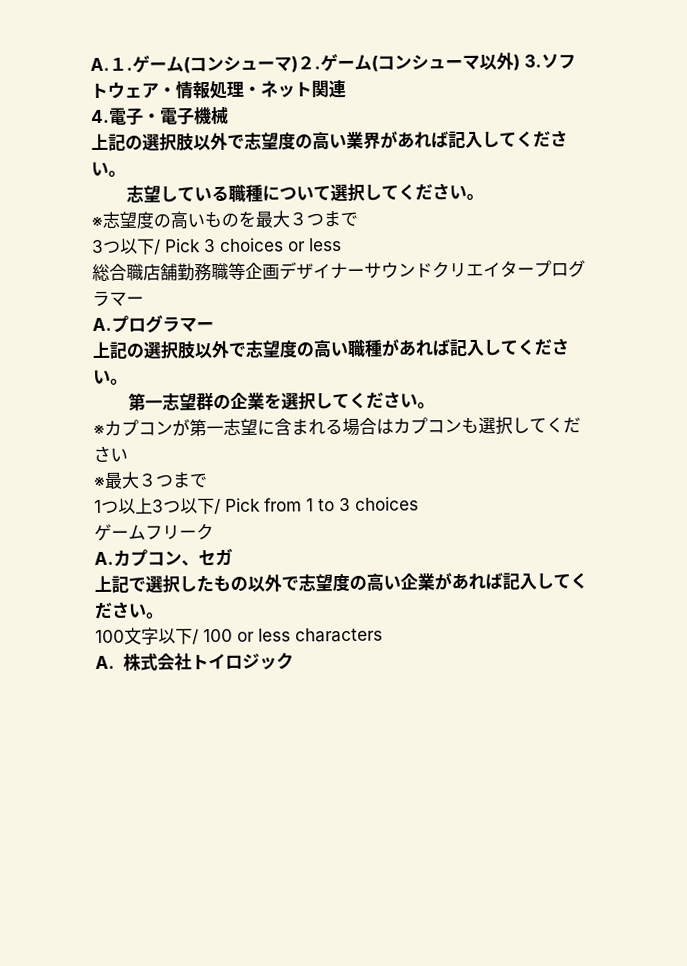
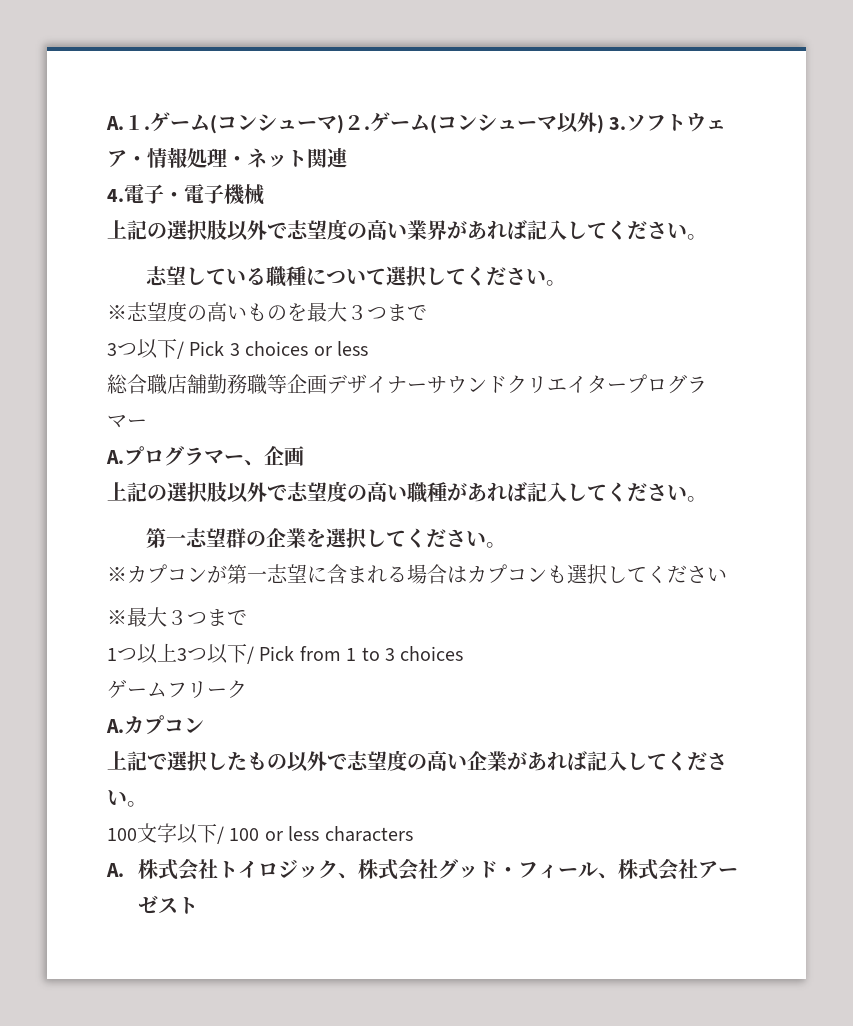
(214, 326) none -> [244,446,304,466] 、企画
[181,548,233,567] 、セガ -> (204, 725) none
(294, 661) none -> [338,858,739,881] [138,895,199,914] 、株式会社グッド・フィール、株式会社アーゼスト

